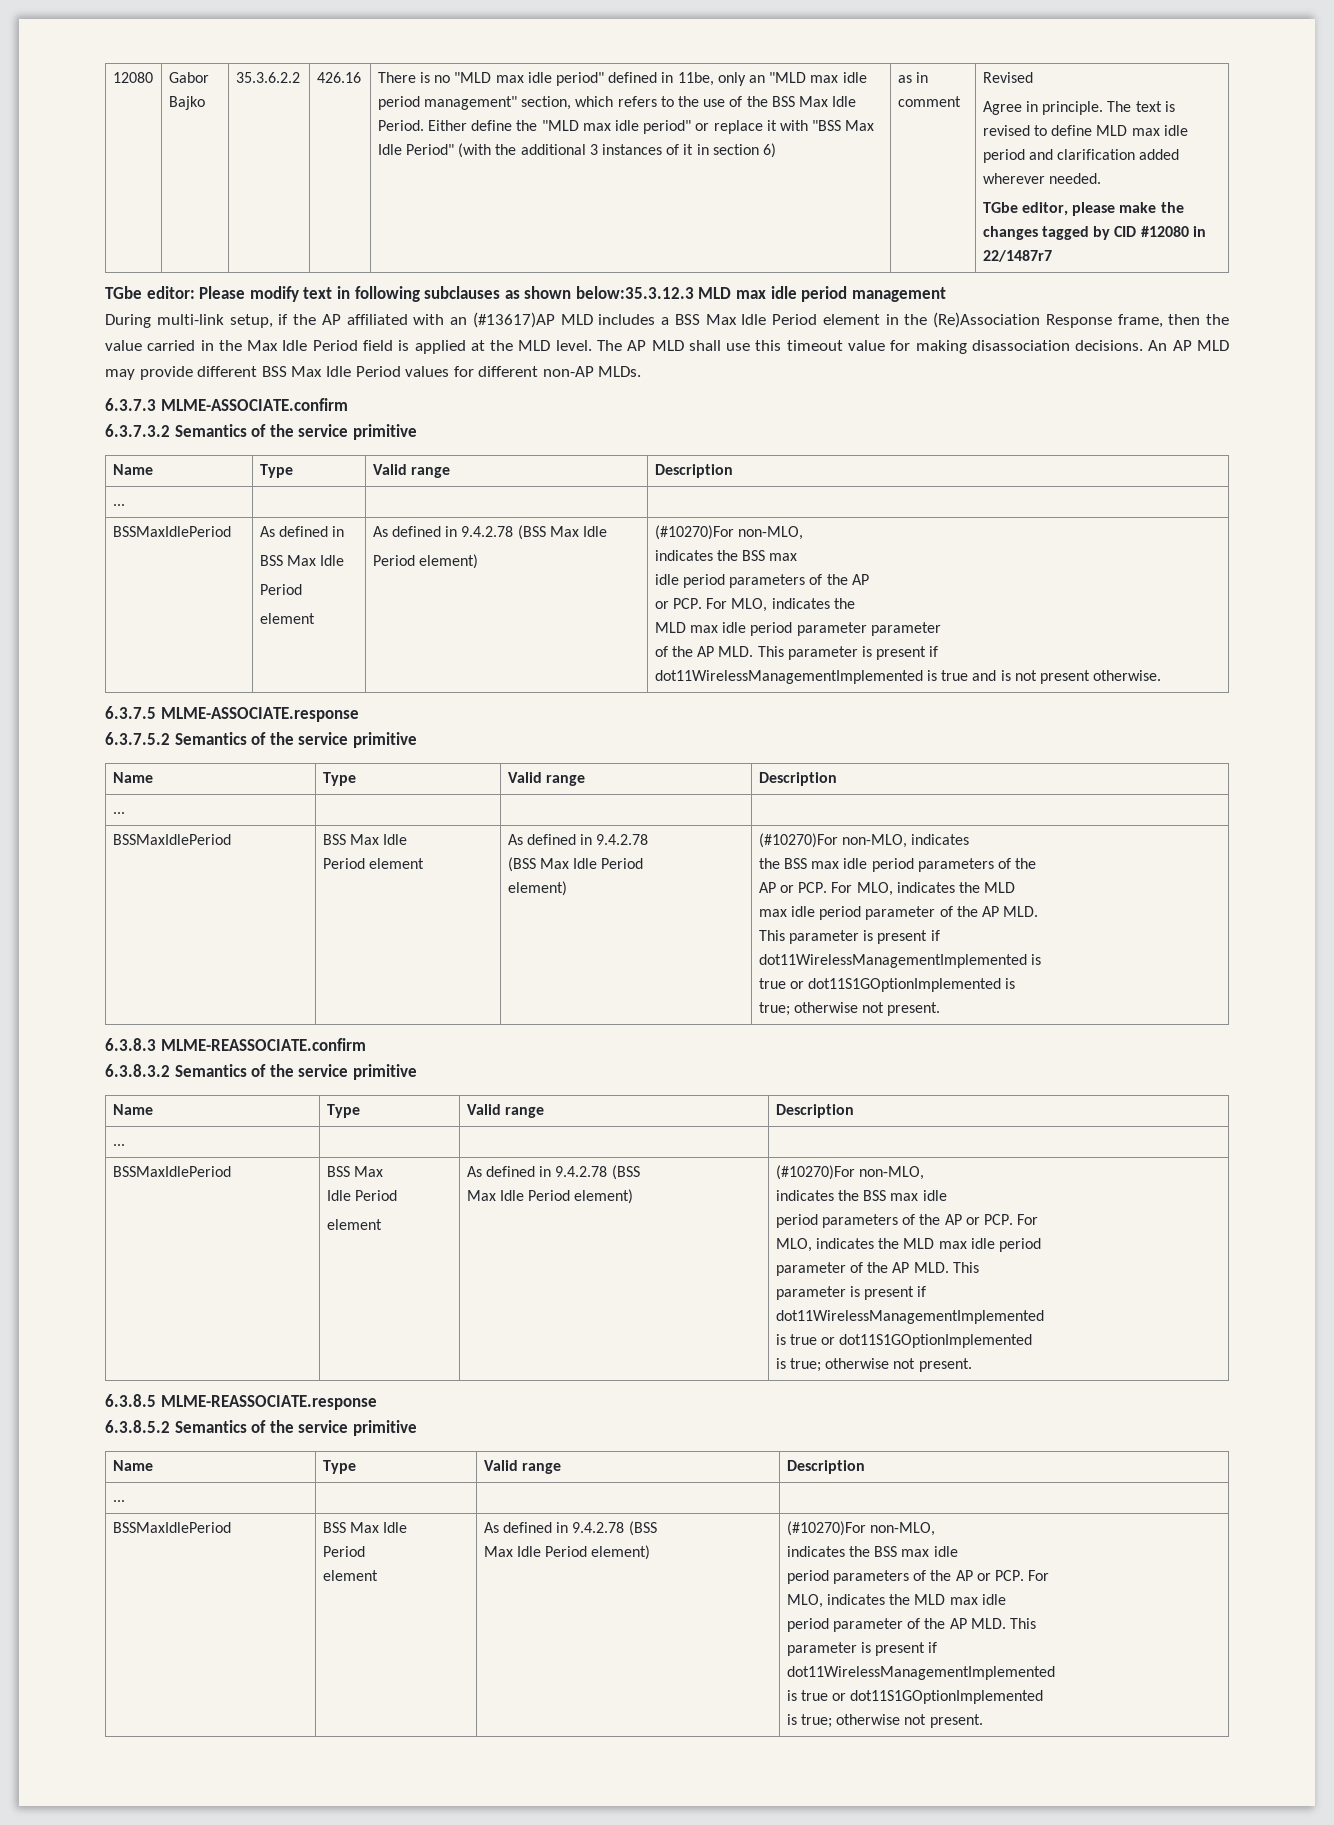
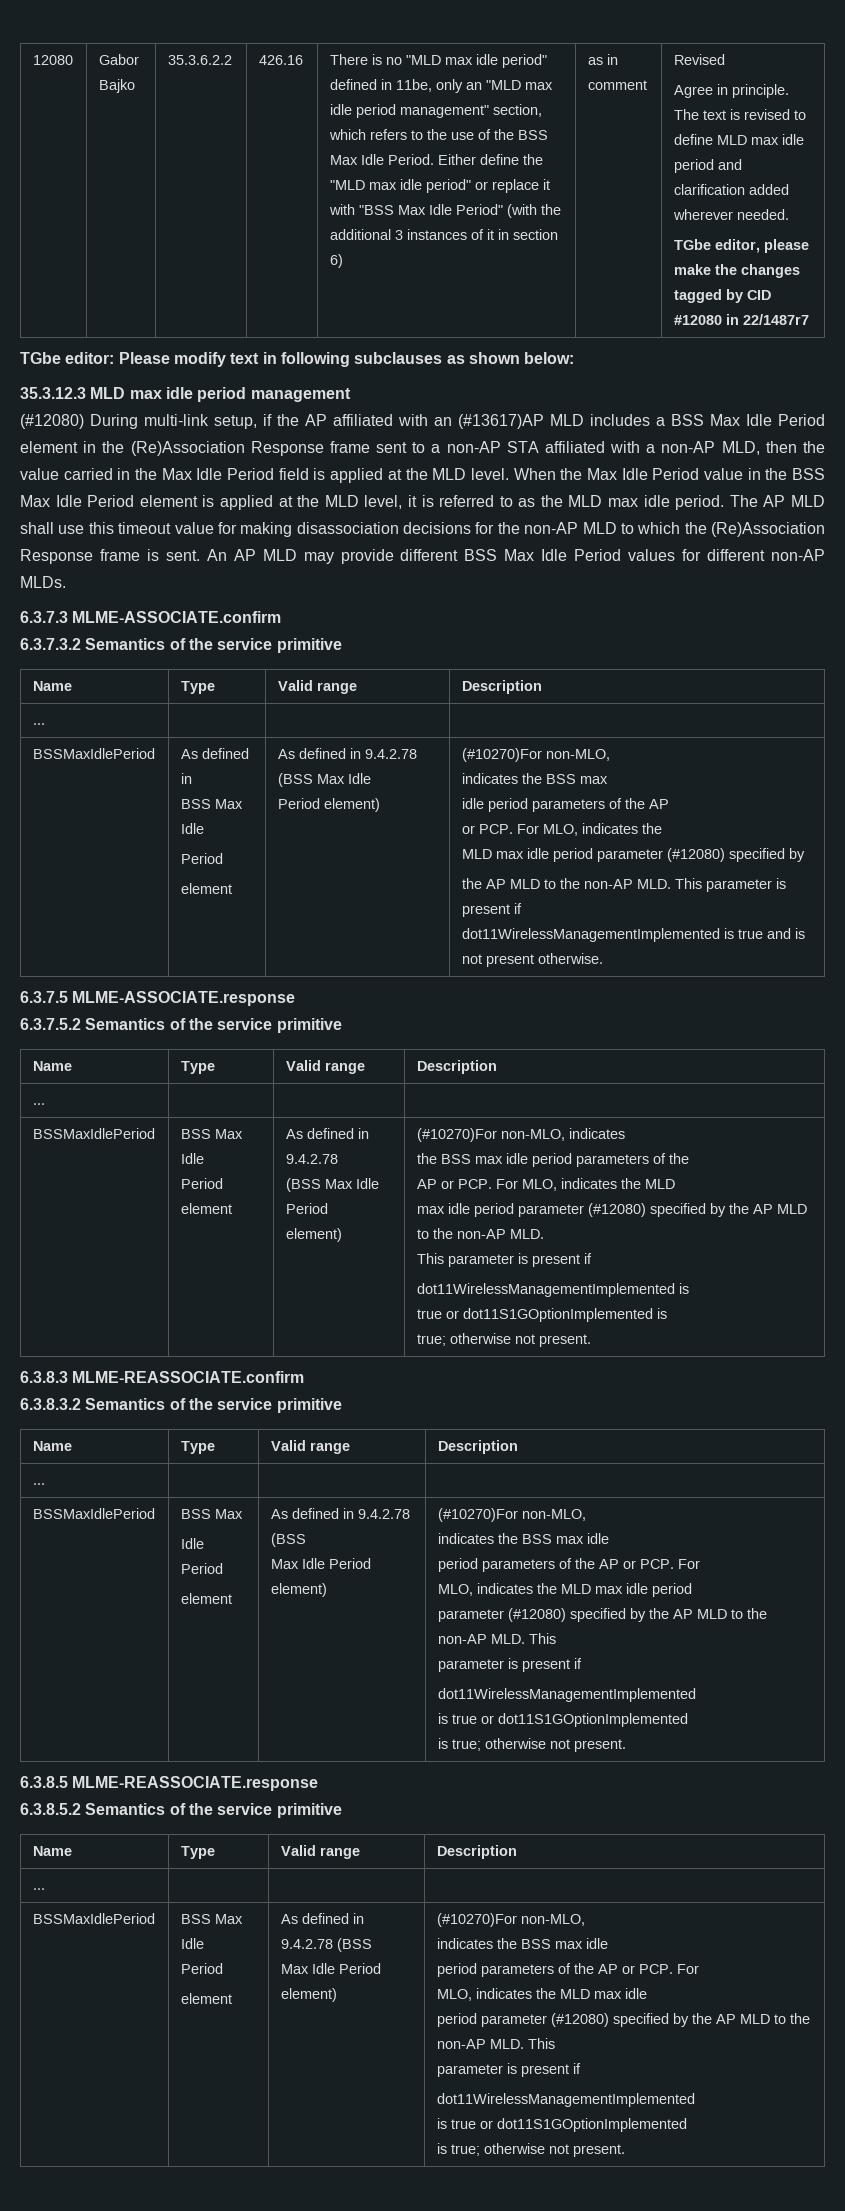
[575,286,694,299] below:35.3.12.3 -> [524,352,575,364] [20,387,86,399] below: // 35.3.12.3
(946, 294) none -> [20,414,84,429] (#12080)
[1117,314,1163,328] frame, -> [329,441,760,455] frame sent to a non-AP STA affiliated with a non-AP MLD,
(592, 345) none -> [513,468,825,480] [20,495,725,510] When the Max Idle Period value in the BSS Max Idle Period element is applied at the MLD level, it is referred to as the MLD max idle period.
[1075,340,1144,351] decisions. -> [403,522,825,537] [20,549,200,564] decisions for the non-AP MLD to which the (Re)Association Response frame is sent.
[870,622,941,636] [654,646,715,657] parameter // of the AP -> [666,848,805,862] [461,878,633,889] (#12080) specified by // the AP MLD to the non-AP
[939,906,1000,917] of the AP -> [587,1203,807,1217] [416,1228,506,1239] (#12080) specified by the AP MLD to the non-AP
[850,1262,910,1273] of the AP -> [507,1608,767,1622] [437,1634,487,1644] (#12080) specified by the AP MLD to the non-AP
[907,1618,967,1629] of the AP -> [550,2013,810,2027] [436,2039,486,2049] (#12080) specified by the AP MLD to the non-AP

